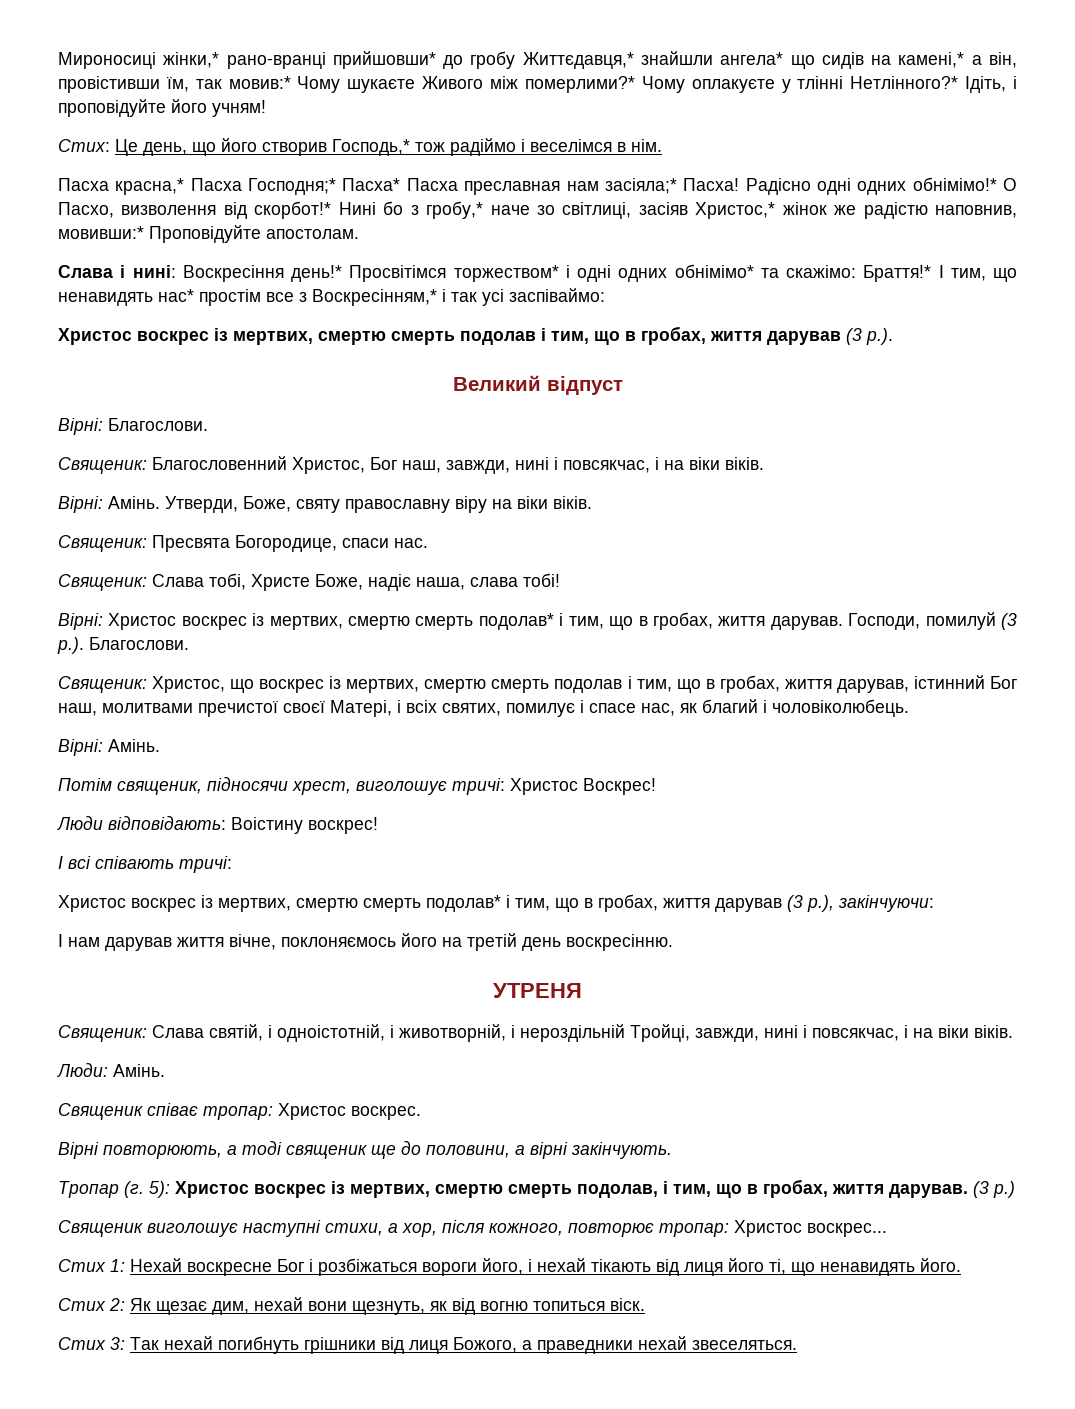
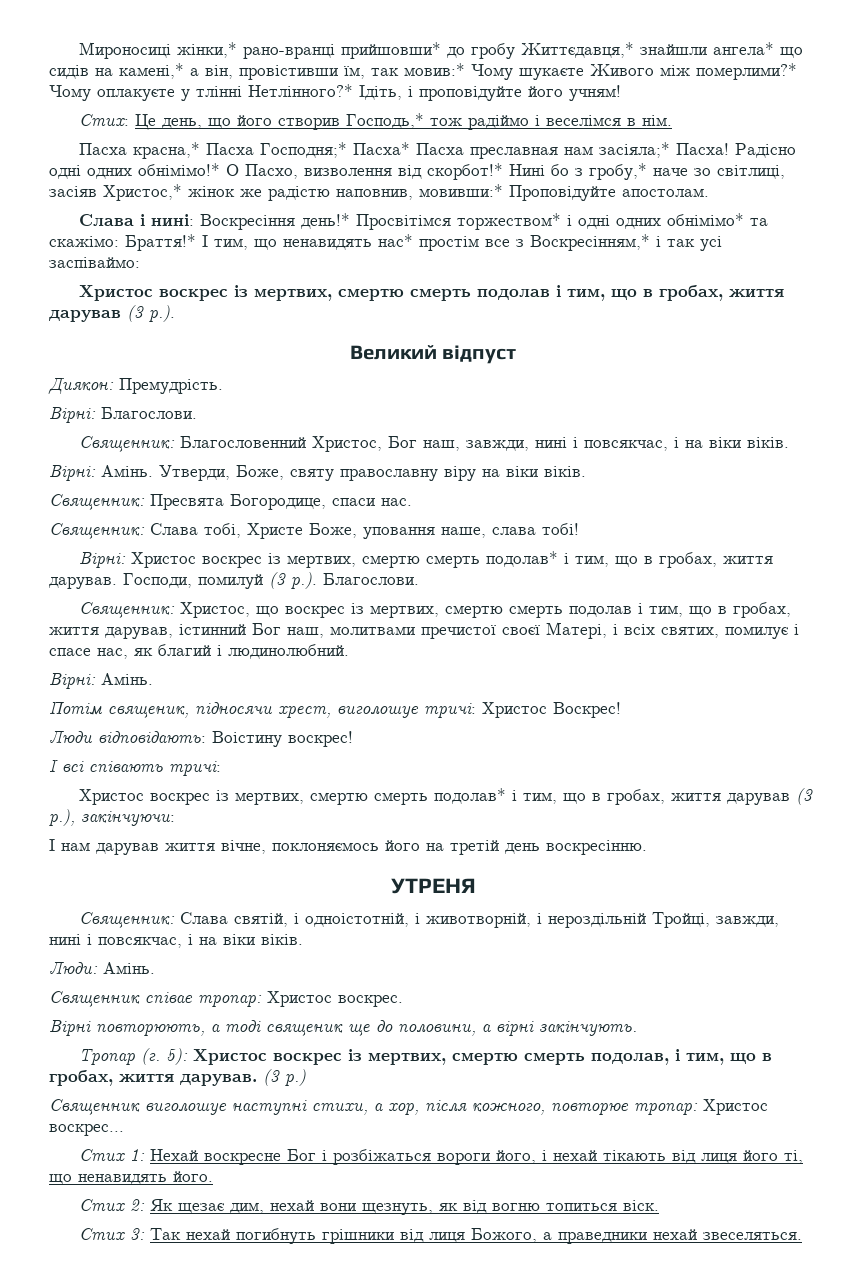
(623, 385) none -> [48,378,223,394] // Диякон: Премудрість.
[58,457,147,474] Священик: -> [79,436,176,452] Священник:
[58,535,147,552] Священик: -> [49,494,145,510] Священник:
[58,574,147,591] Священик: -> [49,523,145,539] Священник:
[368,574,465,591] надіє наша, -> [363,527,486,539] уповання наше,
[58,676,147,693] Священик: -> [79,602,176,618] Священник:
[772,699,909,717] чоловіколюбець. -> [228,644,349,659] людинолюбний.
[58,1025,147,1042] Священик: -> [79,912,176,928] Священник:
[58,1103,143,1120] Священик -> [49,991,140,1007] Священник
[58,1220,143,1237] Священик -> [49,1099,140,1115] Священник

